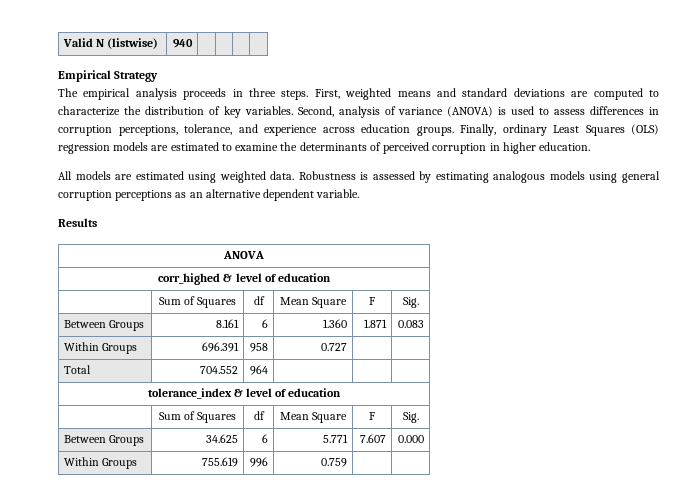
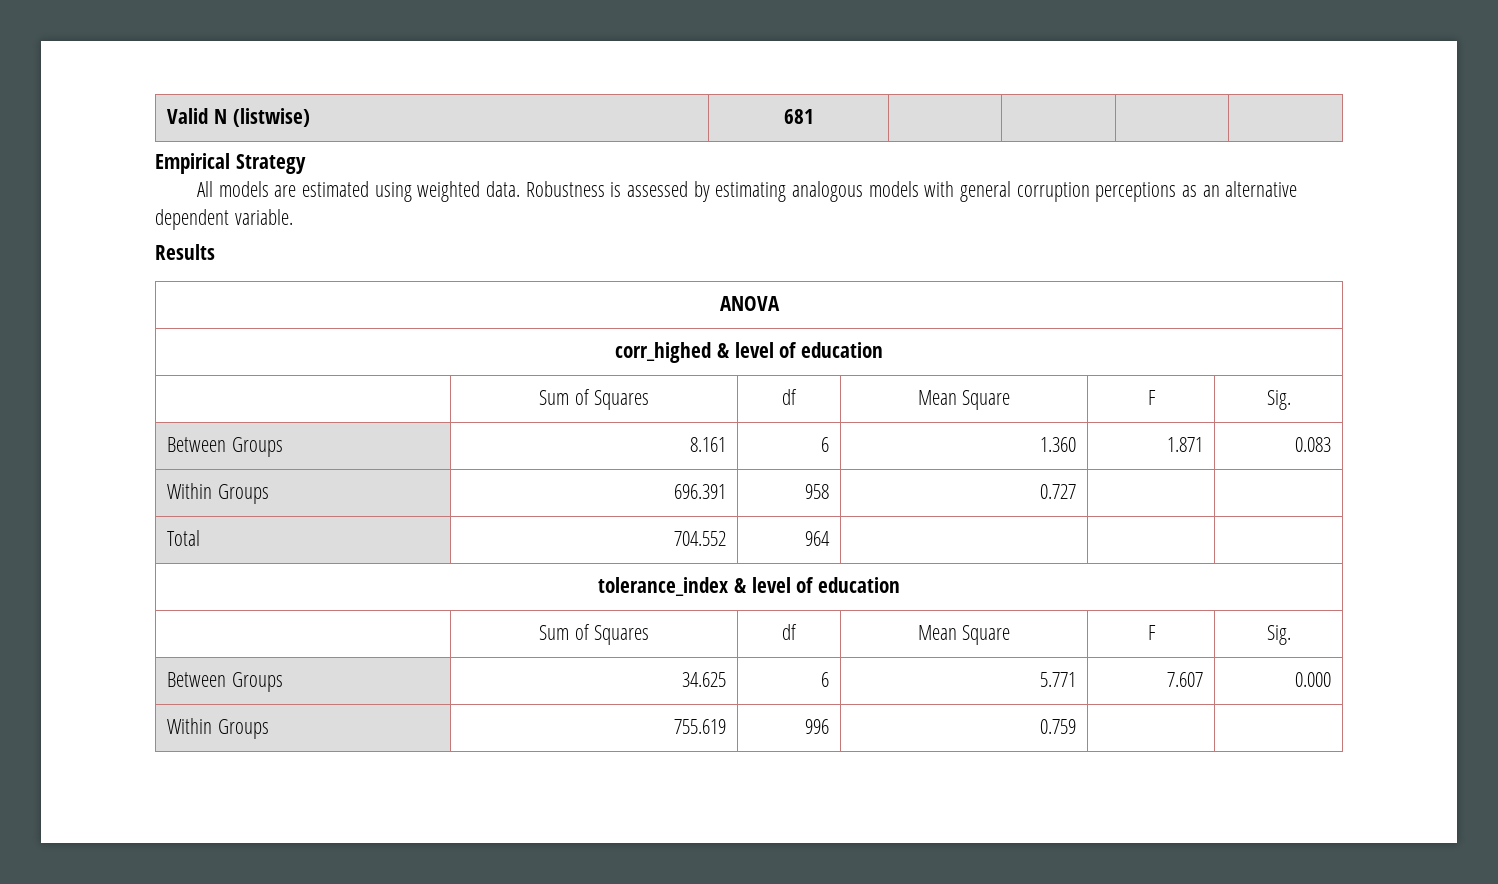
[172,39,193,48] 940 -> [783,109,814,124] 681
[58,88,659,100] [58,106,659,118] [58,124,659,136] [58,142,591,154] // The empirical analysis proceeds in three steps. First, weighted means and standard deviations are computed to characterize the distribution of key variables. Second, analysis of variance (ANOVA) is used to assess differences in corruption perceptions, tolerance, and experience across education groups. Finally, ordinary Least Squares (OLS) regression models are estimated to examine the determinants of perceived corruption in higher education. -> (306, 164) none
[589,172,618,183] using -> [924,181,955,197] with

